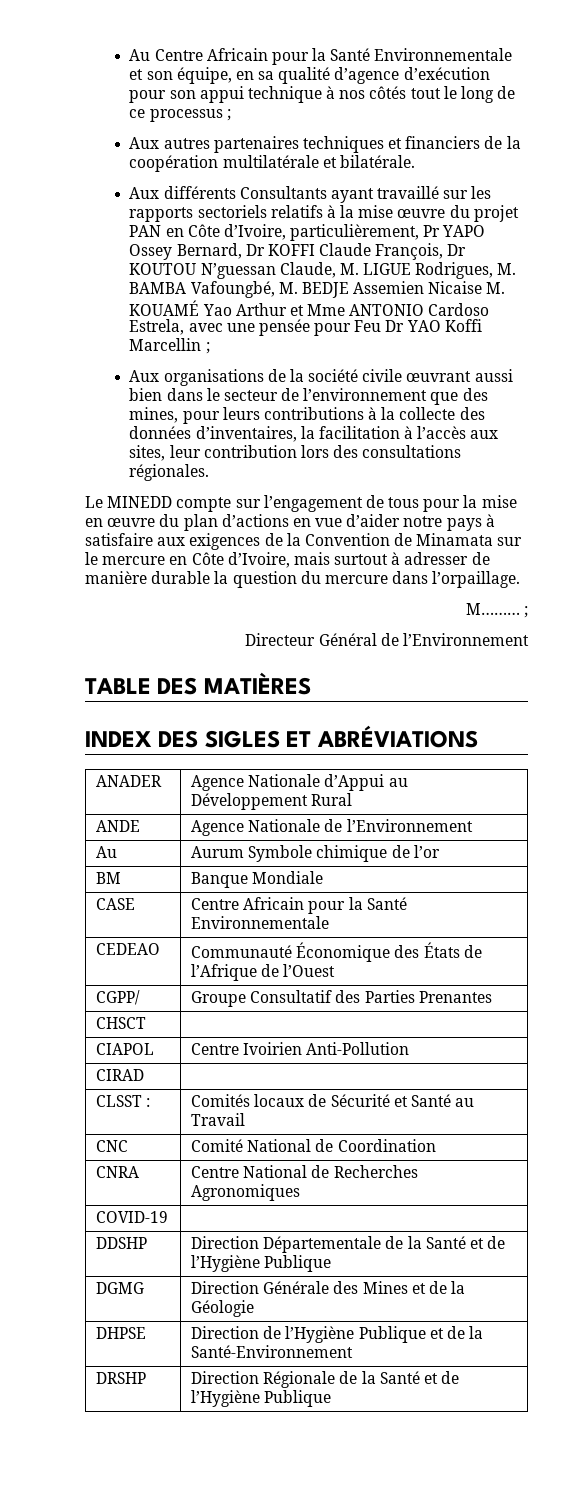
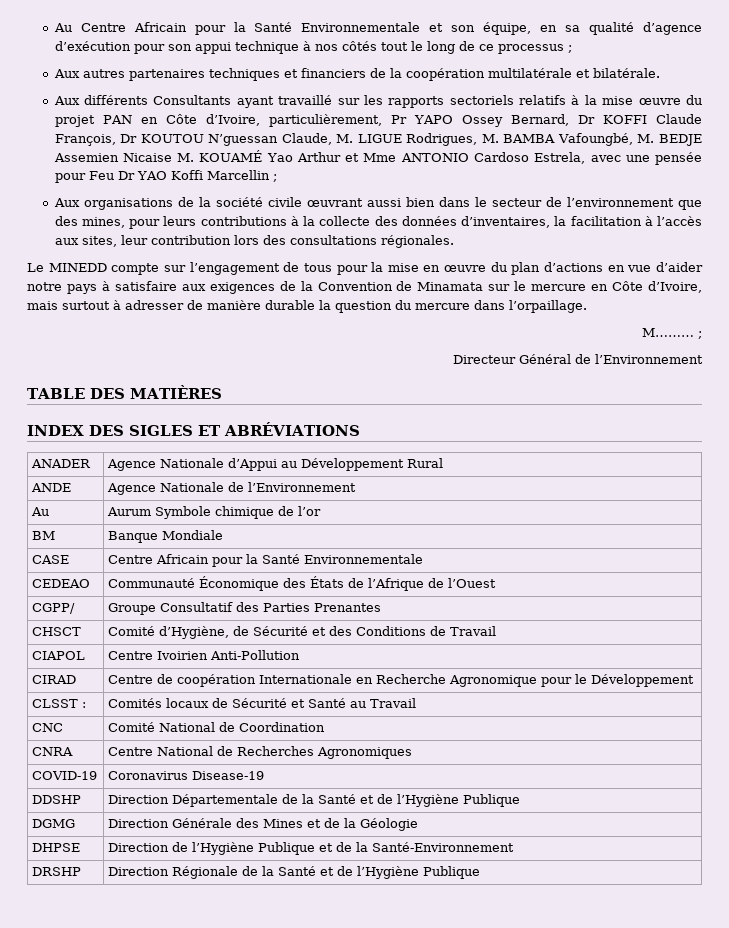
(147, 1023) none -> [108,626,497,639] Comité d’Hygiène, de Sécurité et des Conditions de Travail
(145, 1075) none -> [108,674,695,687] Centre de coopération Internationale en Recherche Agronomique pour le Développement
(169, 1217) none -> [108,771,265,780] Coronavirus Disease-19

